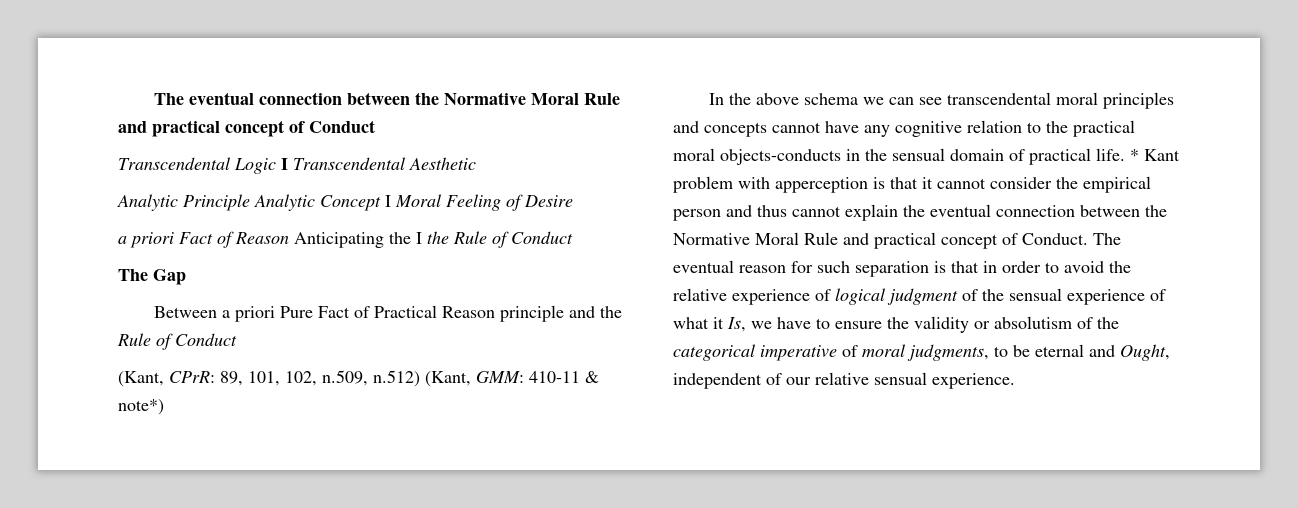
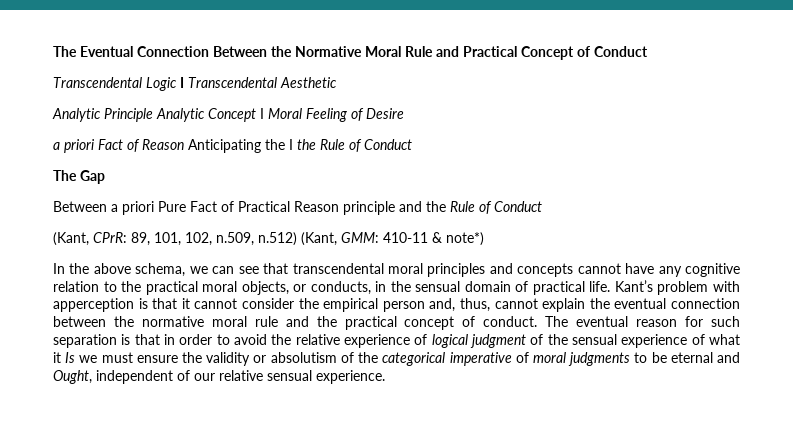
[154,92,621,105] [118,120,284,137] The eventual connection between the Normative Moral Rule and practical concept -> [53,46,574,60] The Eventual Connection Between the Normative Moral Rule and Practical Concept
[804,93,859,105] schema -> [135,263,186,277] schema,
(943, 101) none -> [263,263,289,274] that
[720,149,841,165] objects-conducts -> [241,281,371,295] objects, or conducts,
[1130,149,1180,161] * Kant -> [614,280,653,292] Kant’s
[726,205,787,217] and thus -> [429,298,491,312] and, thus,
[673,232,1088,249] Normative Moral Rule and practical concept of Conduct. -> [141,316,538,330] normative moral rule and the practical concept of conduct.
[727,317,830,332] Is, we have to -> [65,352,133,363] Is we must
[907,344,989,361] judgments, -> [568,352,631,366] judgments

